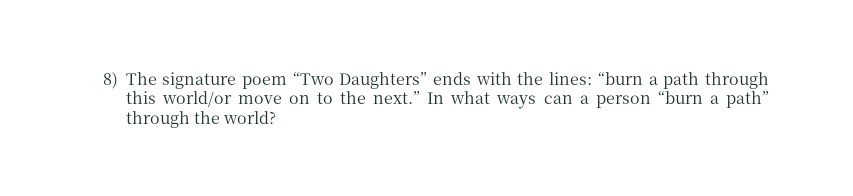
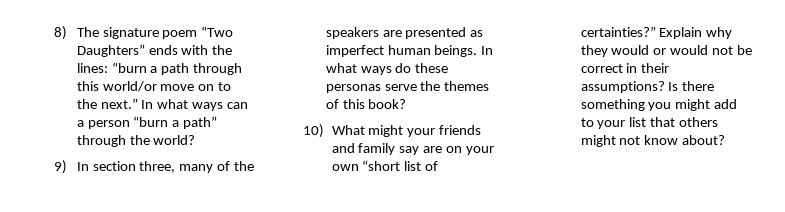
(277, 117) none -> [54,160,255,174] [325,27,484,39] [325,45,494,57] [325,63,449,75] [325,81,490,93] [325,99,407,109] [303,124,482,138] [331,143,495,155] [331,160,439,171] [580,26,733,39] [580,45,753,57] [580,63,670,73] [580,81,715,93] [580,99,738,111] [580,117,719,129] [580,135,726,147] // 9) In section three, many of the speakers are presented as imperfect human beings. In what ways do these personas serve the themes of this book? // 10) What might your friends and family say are on your own “short list of certainties?” Explain why they would or would not be correct in their assumptions? Is there something you might add to your list that others might not know about?

